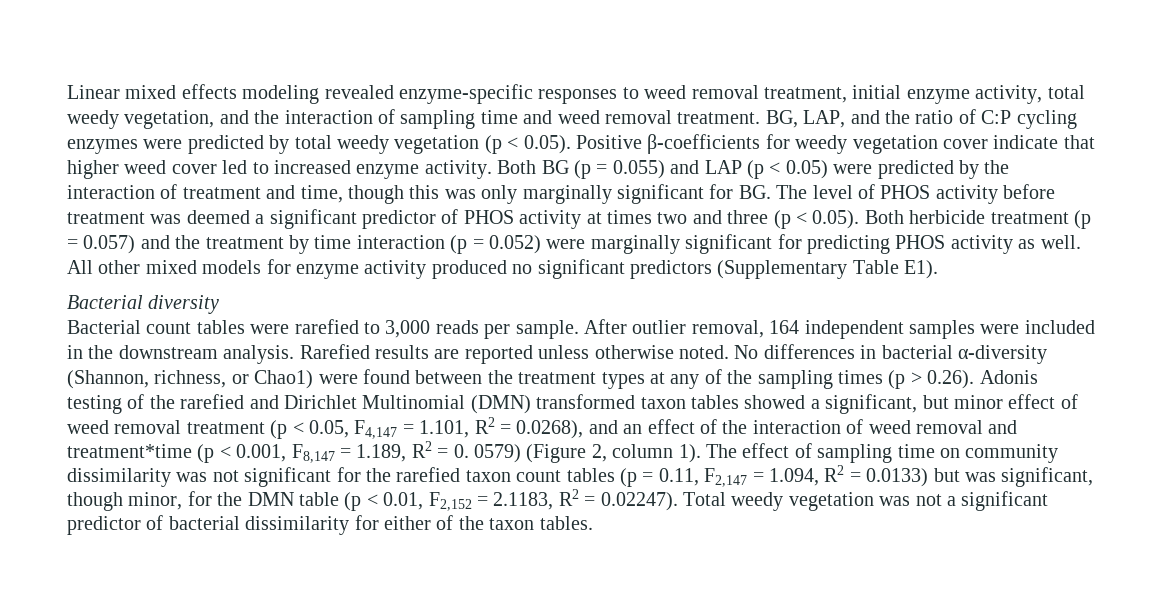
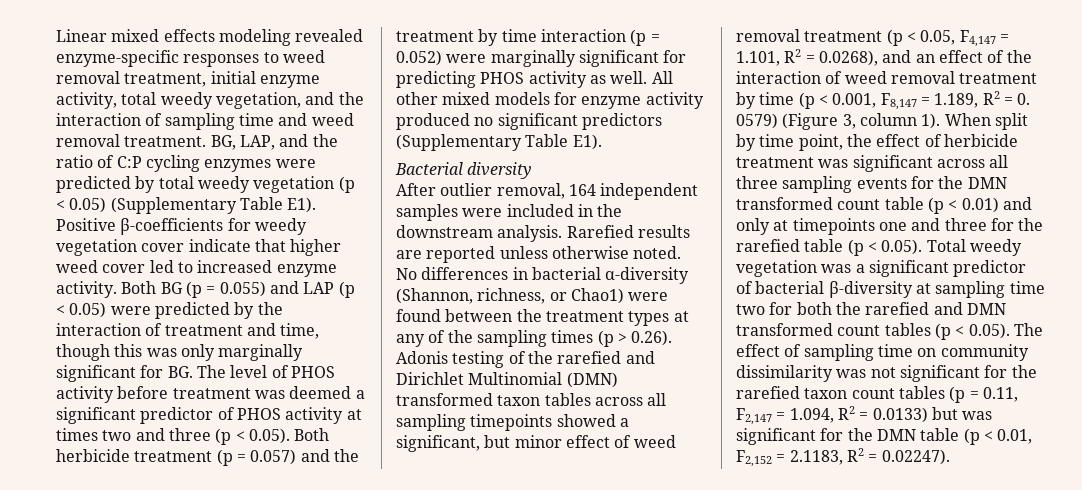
[523,135,571,154] 0.05). -> [69,197,317,214] 0.05) (Supplementary Table E1).
[67,319,579,339] Bacterial count tables were rarefied to 3,000 reads per sample. -> (532, 170) none
(739, 402) none -> [594,393,667,406] [396,414,553,431] across all sampling timepoints
[988,420,1018,434] [67,444,192,458] and treatment*time -> [959,73,1038,84] [736,92,795,109] treatment by time
[591,444,607,462] 2, -> [842,114,856,129] 3,
(701, 453) none -> [944,113,1028,130] [736,134,1018,151] [736,155,1009,172] [736,176,1007,193] [736,197,1032,214] [736,218,1044,235] [736,239,1022,256] [736,260,1027,277] [736,281,1045,298] [736,302,1006,315] [736,323,1010,340] When split by time point, the effect of herbicide treatment was significant across all three sampling events for the DMN transformed count table (p < 0.01) and only at timepoints one and three for the rarefied table (p < 0.05). Total weedy vegetation was a significant predictor of bacterial β-diversity at sampling time two for both the rarefied and DMN transformed count tables (p < 0.05).
[1001,467,1094,487] [67,492,183,511] significant, though minor, -> [736,428,816,445] significant
[682,491,1049,511] [67,515,593,535] Total weedy vegetation was not a significant predictor of bacterial dissimilarity for either of the taxon tables. -> (950, 457) none

